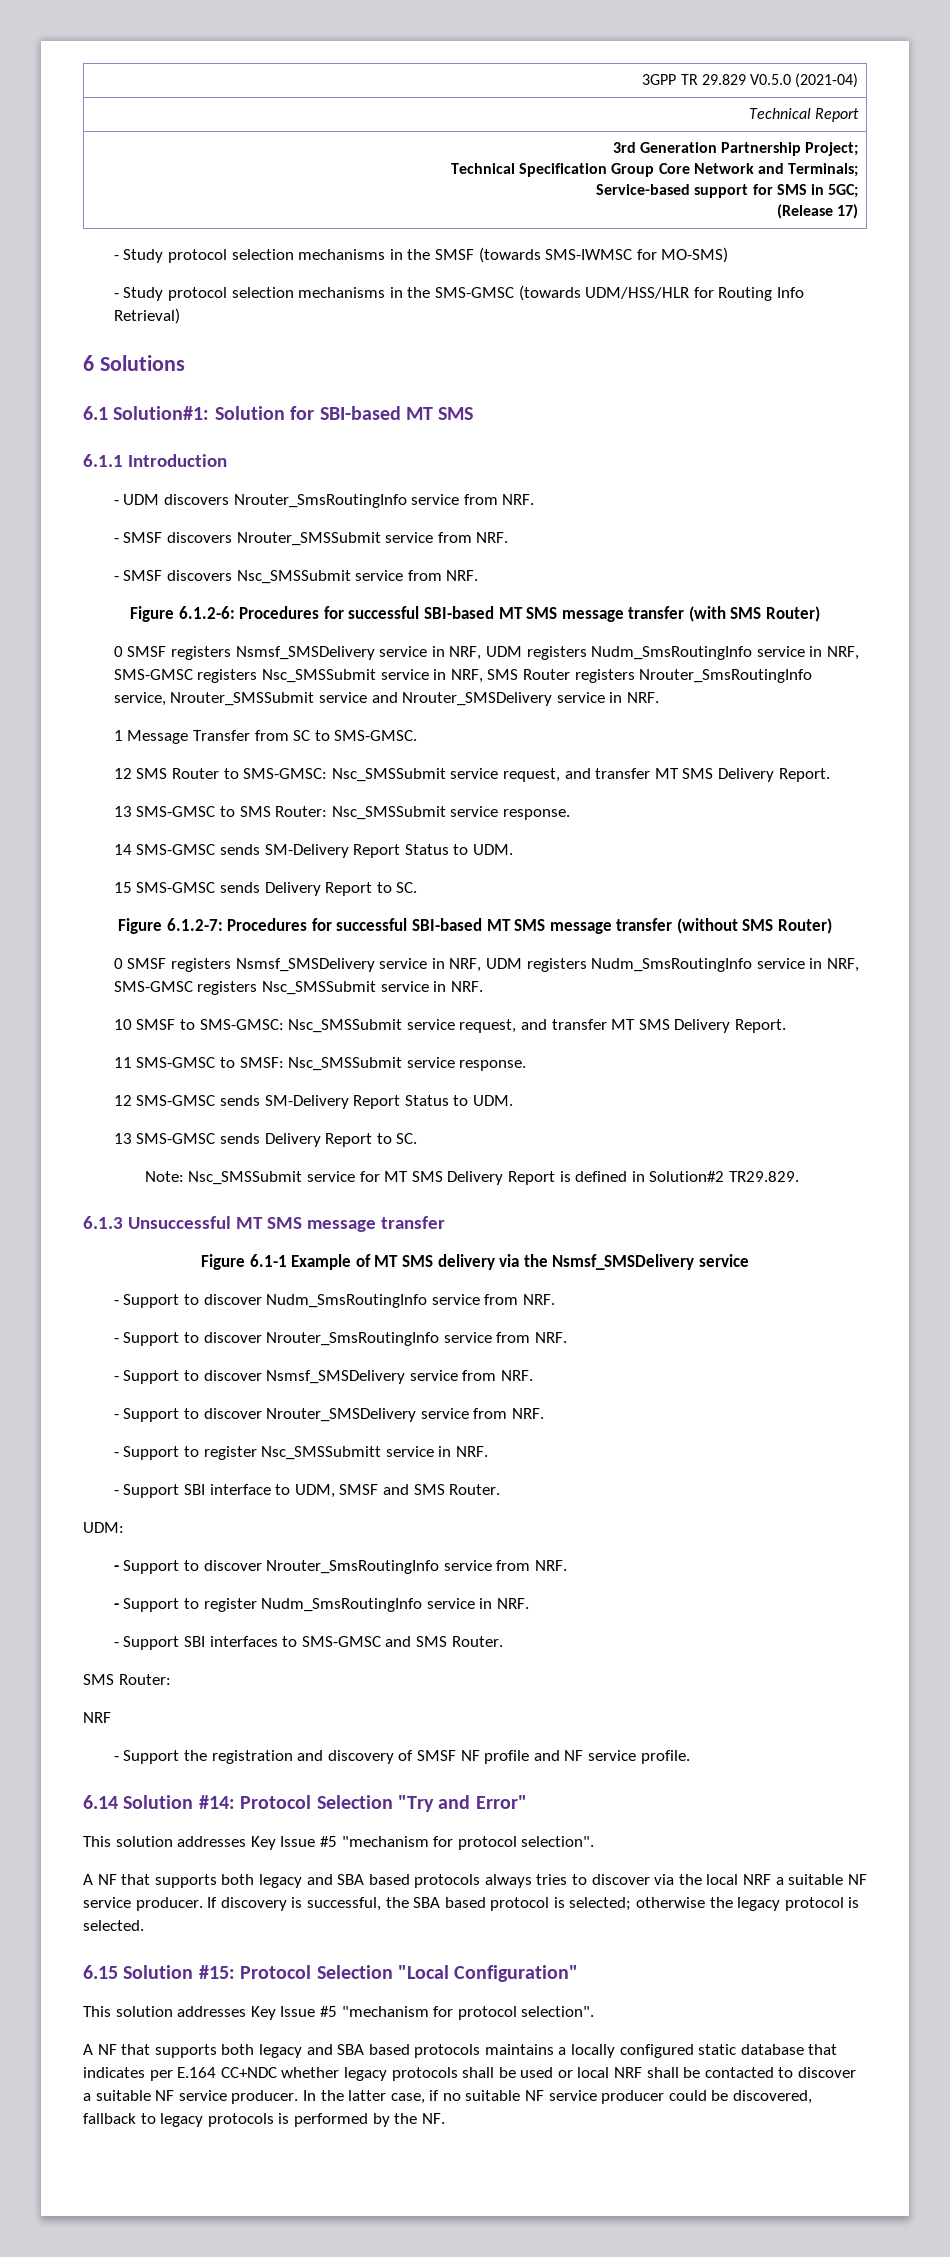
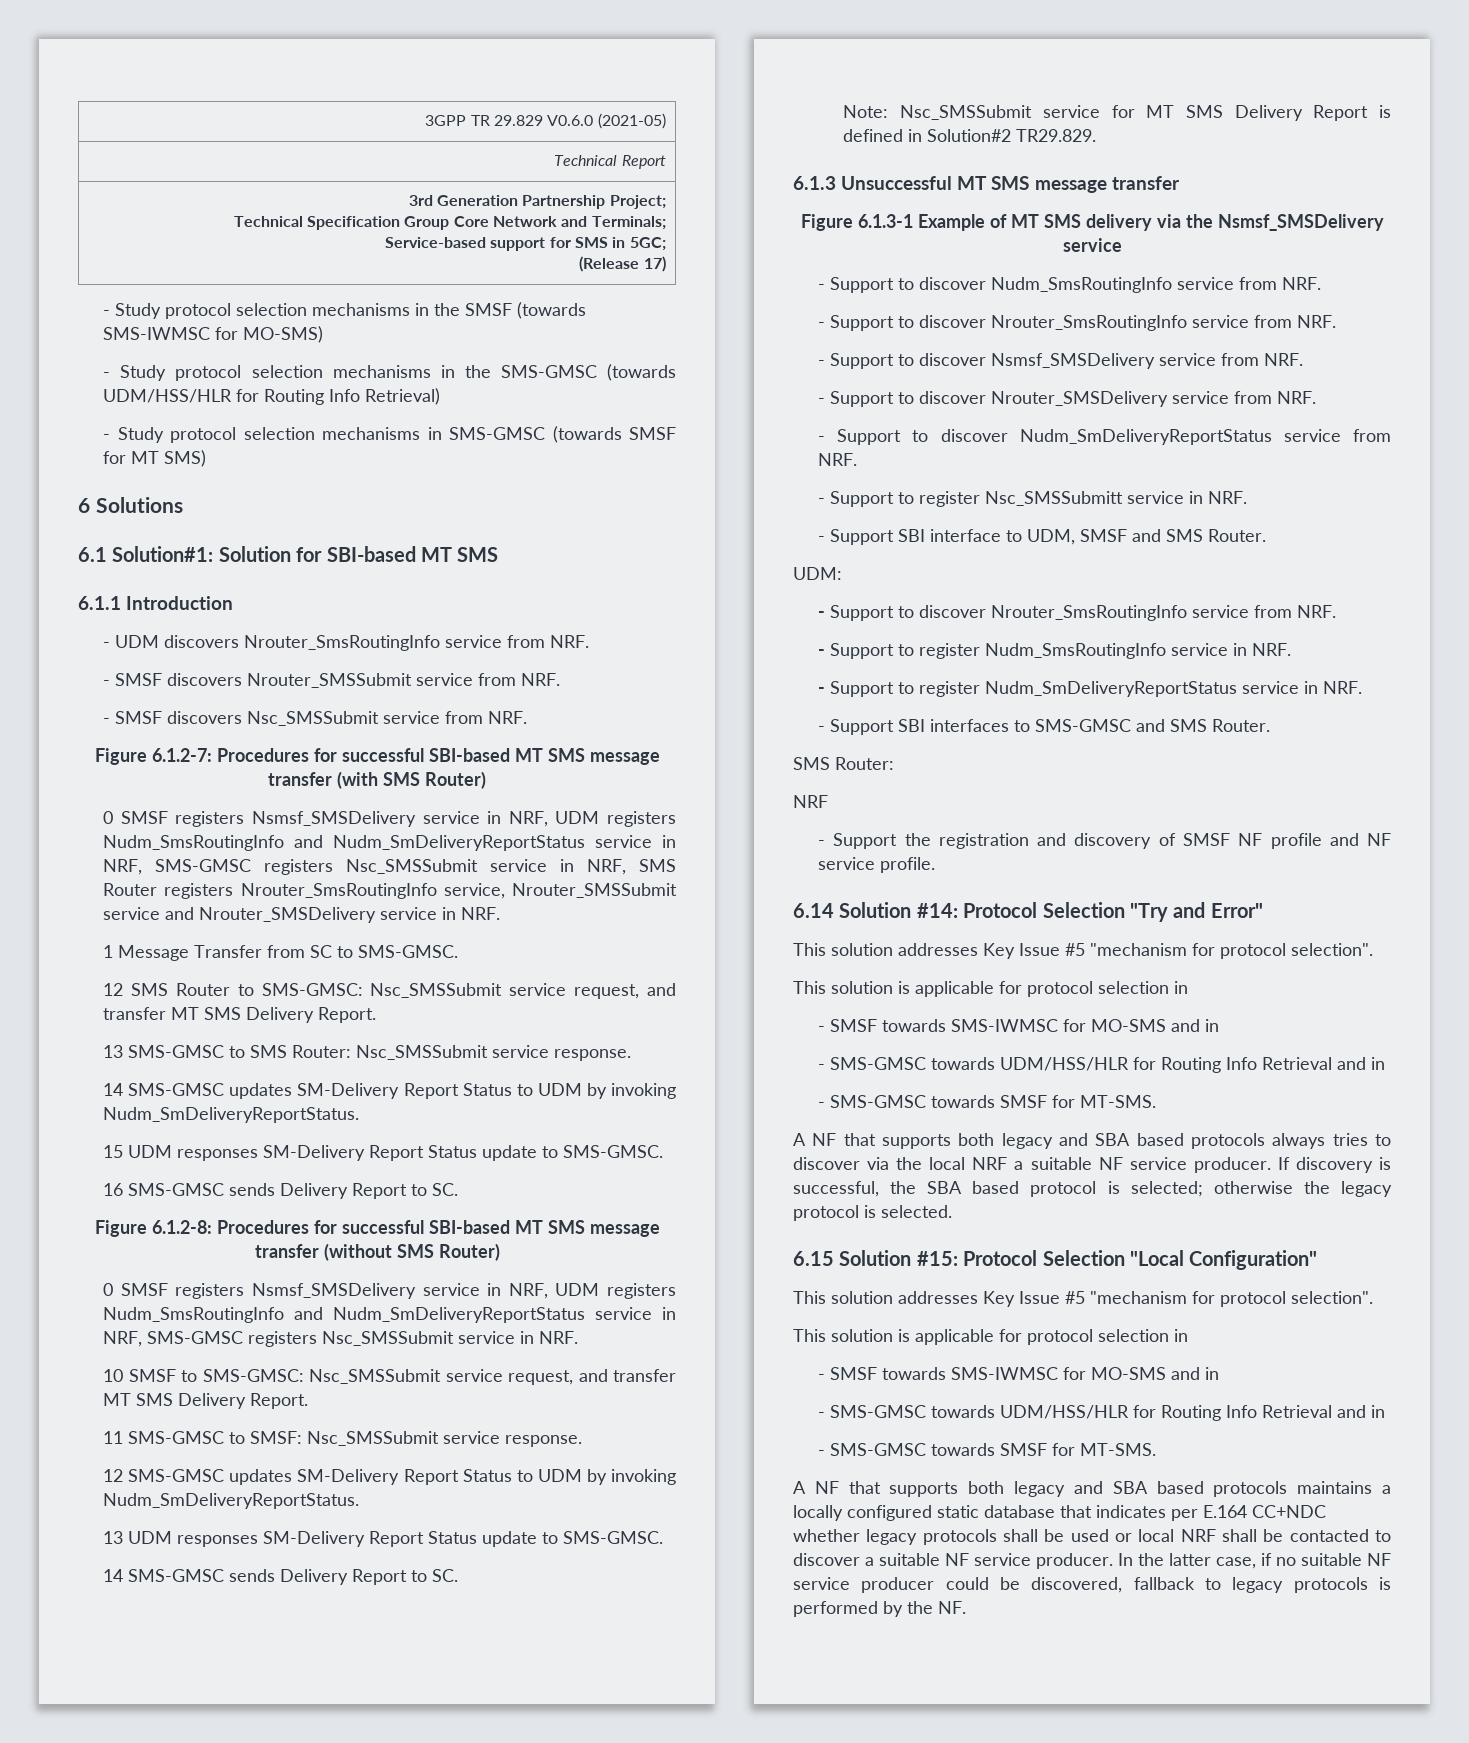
[749,73,859,88] V0.5.0 (2021-04) -> [547,113,666,129] V0.6.0 (2021-05)
(180, 316) none -> [103,426,676,443] [103,450,207,467] // - Study protocol selection mechanisms in SMS-GMSC (towards SMSF for MT SMS)
[178,606,235,619] 6.1.2-6: -> [151,748,212,762] 6.1.2-7:
(753, 653) none -> [294,835,586,851] and Nudm_SmDeliveryReportStatus
[220,844,514,858] [113,882,132,893] sends SM-Delivery Report Status to UDM. // 15 -> [229,1083,677,1099] [103,1107,360,1123] [103,1145,664,1161] [103,1183,124,1196] updates SM-Delivery Report Status to UDM by invoking Nudm_SmDeliveryReportStatus. // 15 UDM responses SM-Delivery Report Status update to SMS-GMSC. // 16
[166,918,223,931] 6.1.2-7: -> [151,1220,212,1234] 6.1.2-8:
(753, 965) none -> [294,1307,586,1323] and Nudm_SmDeliveryReportStatus
[220,1095,514,1109] [113,1133,132,1144] sends SM-Delivery Report Status to UDM. // 13 -> [229,1469,677,1485] [103,1493,360,1509] [103,1531,664,1547] [103,1569,124,1582] updates SM-Delivery Report Status to UDM by invoking Nudm_SmDeliveryReportStatus. // 13 UDM responses SM-Delivery Report Status update to SMS-GMSC. // 14
[249,1254,287,1267] 6.1-1 -> [857,214,913,228] 6.1.3-1
(545, 1413) none -> [818,429,1391,445] [818,453,858,466] // - Support to discover Nudm_SmDeliveryReportStatus service from NRF.
(530, 1603) none -> [818,681,1363,697] // - Support to register Nudm_SmDeliveryReportStatus service in NRF.
(595, 1841) none -> [793,981,1188,997] [818,1019,1220,1032] [818,1057,1386,1073] [818,1095,1157,1108] // This solution is applicable for protocol selection in // - SMSF towards SMS-IWMSC for MO-SMS and in // - SMS-GMSC towards UDM/HSS/HLR for Routing Info Retrieval and in // - SMS-GMSC towards SMSF for MT-SMS.
(595, 2011) none -> [793,1329,1188,1345] [818,1367,1220,1380] [818,1405,1386,1421] [818,1443,1157,1456] // This solution is applicable for protocol selection in // - SMSF towards SMS-IWMSC for MO-SMS and in // - SMS-GMSC towards UDM/HSS/HLR for Routing Info Retrieval and in // - SMS-GMSC towards SMSF for MT-SMS.

